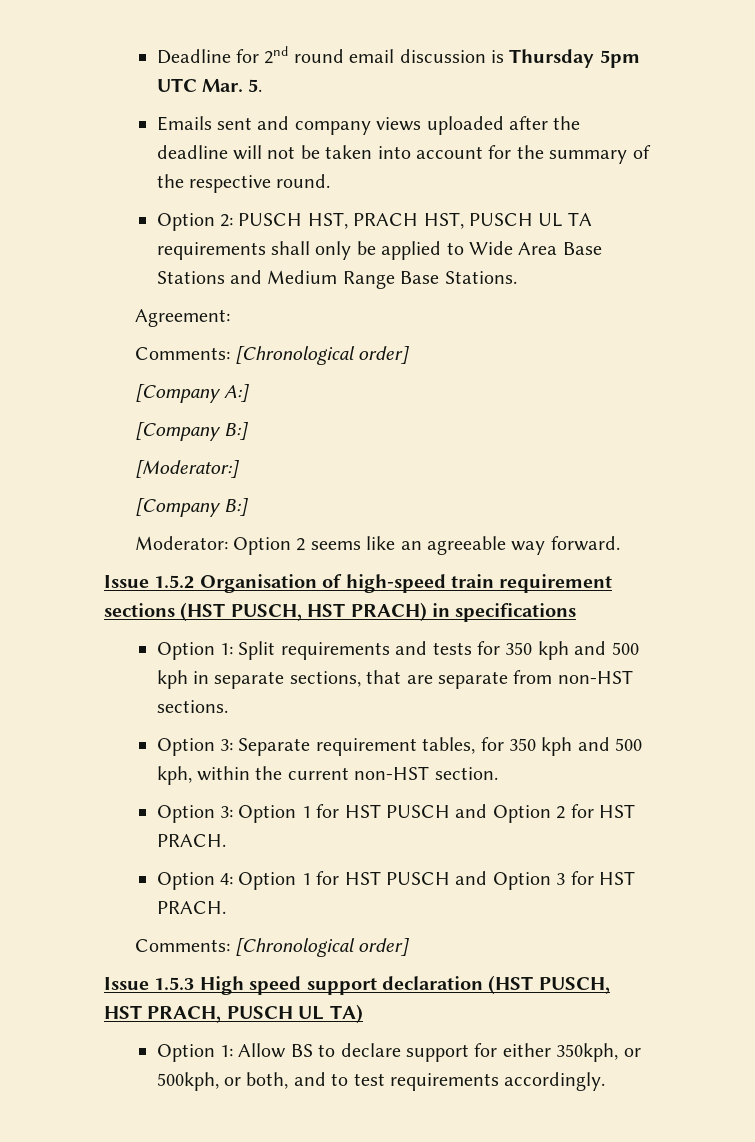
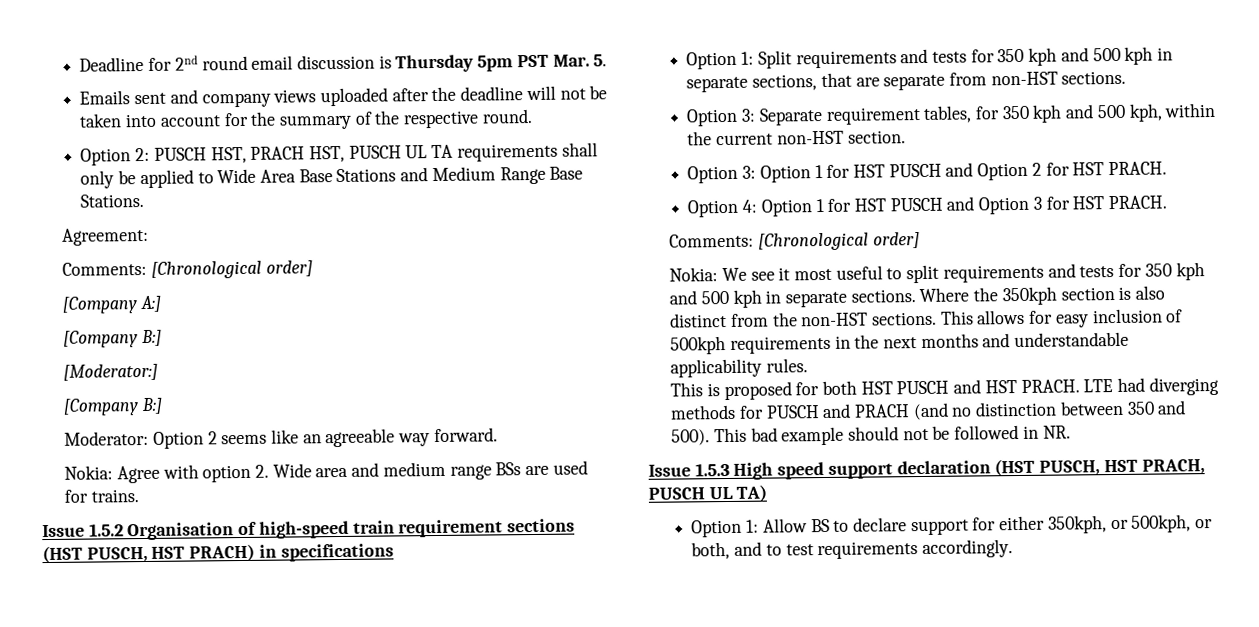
[156,78,197,92] UTC -> [516,54,549,68] PST
(620, 543) none -> [64,460,588,484] [64,489,139,503] // Nokia: Agree with option 2. Wide area and medium range BSs are used for trains.
(410, 947) none -> [669,262,1205,284] [669,285,1166,308] [670,308,1184,328] [670,331,1130,355] [670,358,808,378] [670,376,1219,401] [670,400,1187,421] [671,424,1071,446] // Nokia: We see it most useful to split requirements and tests for 350 kph and 500 kph in separate sections. Where the 350kph section is also distinct from the non-HST sections. This allows for easy inclusion of 500kph requirements in the next months and understandable applicability rules. // This is proposed for both HST PUSCH and HST PRACH. LTE had diverging methods for PUSCH and PRACH (and no distinction between 350 and 500). This bad example should not be followed in NR.

